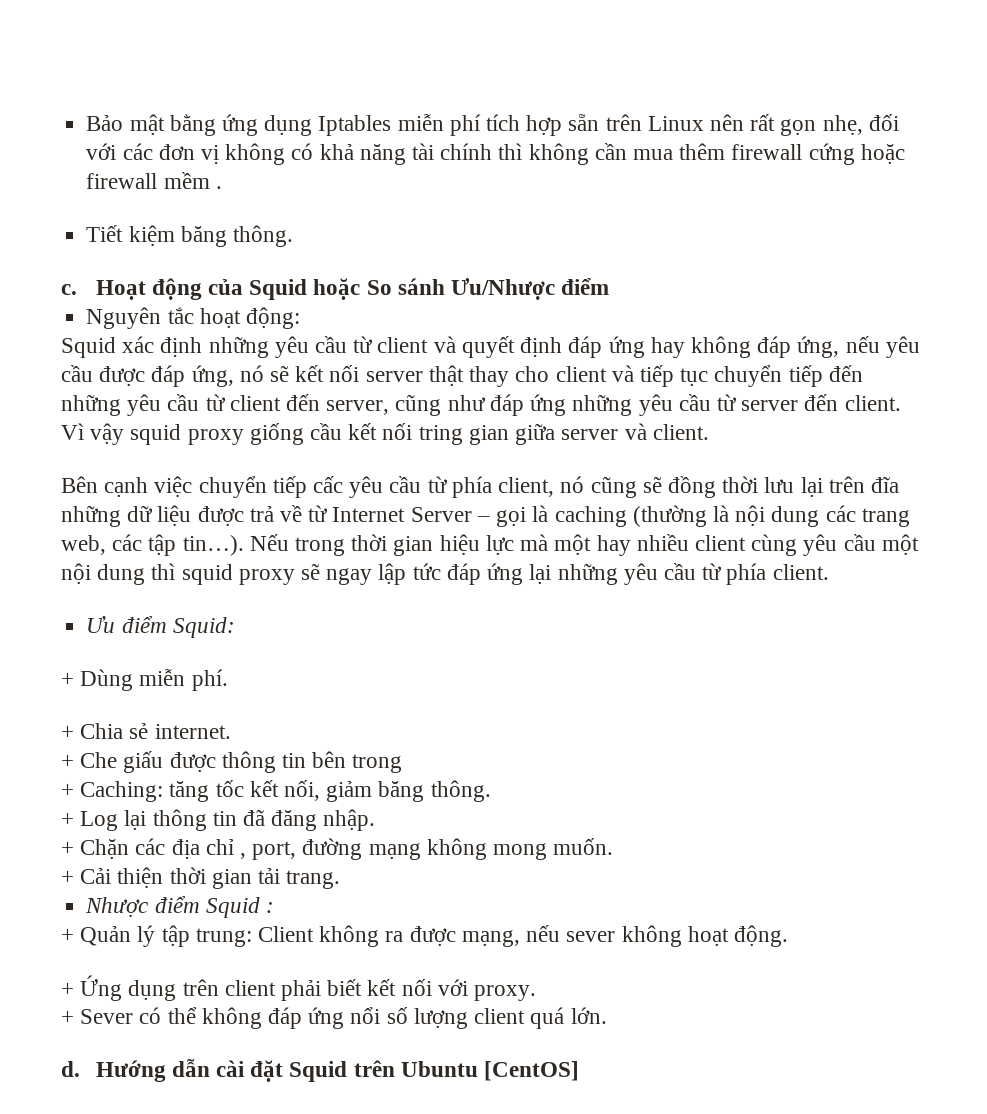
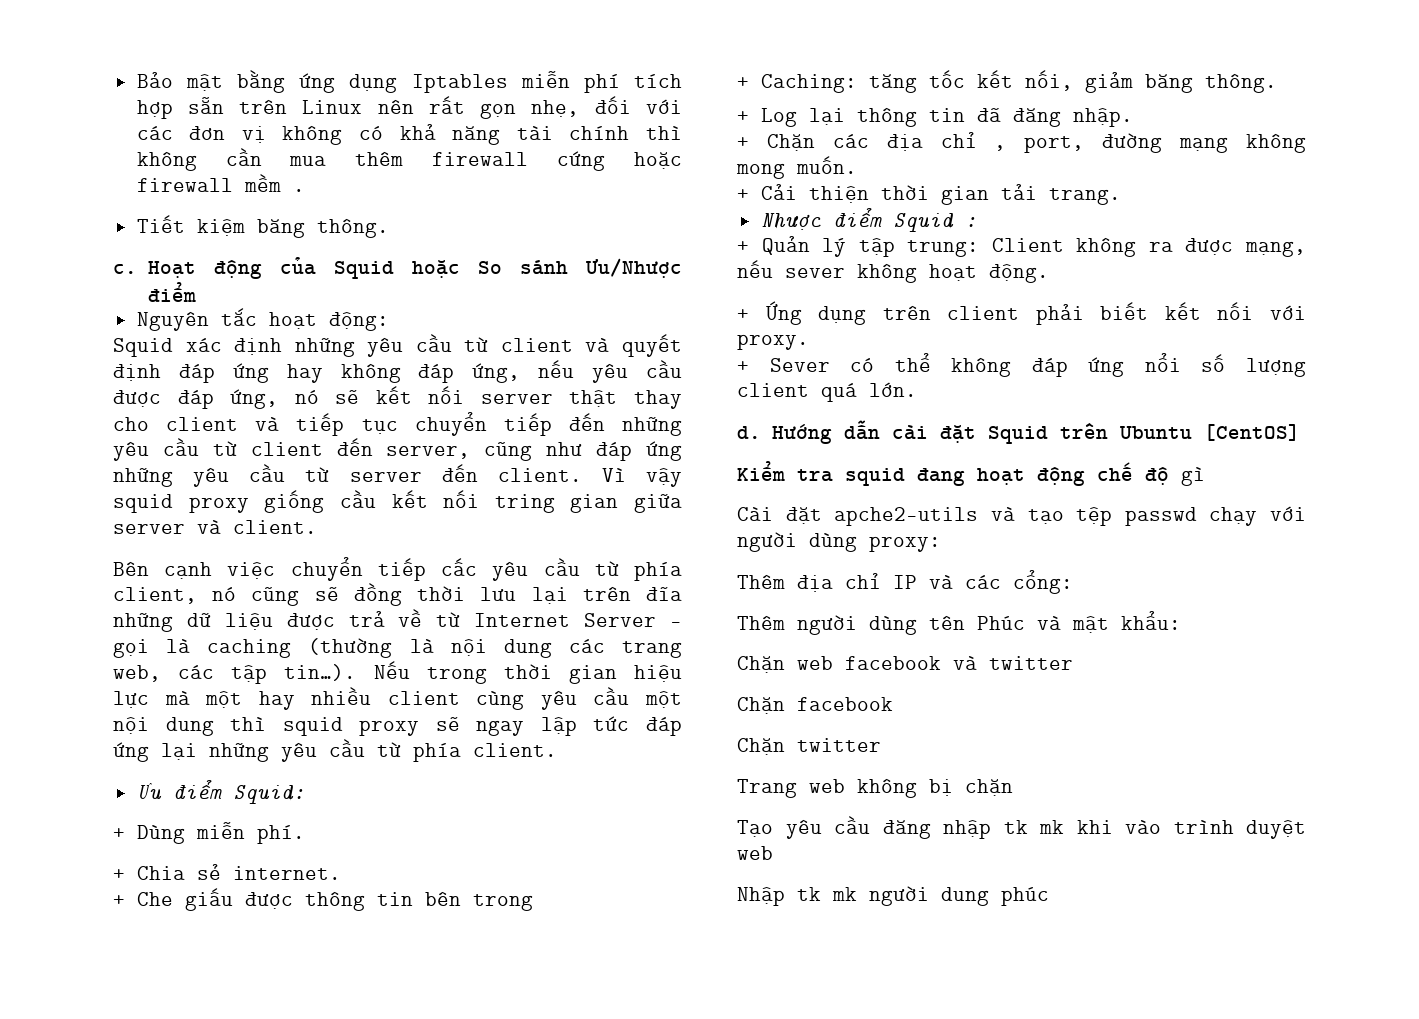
(580, 1071) none -> [737,461,1205,486] [737,506,1306,526] [737,532,941,552] [737,570,1073,594] [737,611,1181,635] [737,656,1073,673] [737,697,893,714] [737,738,881,755] [737,778,1013,798] [737,816,1306,839] [737,846,773,860] [737,886,1049,906] // Kiểm tra squid đang hoạt động chế độ gì // Cài đặt apche2-utils và tạo tệp passwd chạy với người dùng proxy: // Thêm địa chỉ IP và các cổng: // Thêm người dùng tên Phúc và mật khẩu: // Chặn web facebook và twitter // Chặn facebook // Chặn twitter // Trang web không bị chặn // Tạo yêu cầu đăng nhập tk mk khi vào trình duyệt web // Nhập tk mk người dung phúc

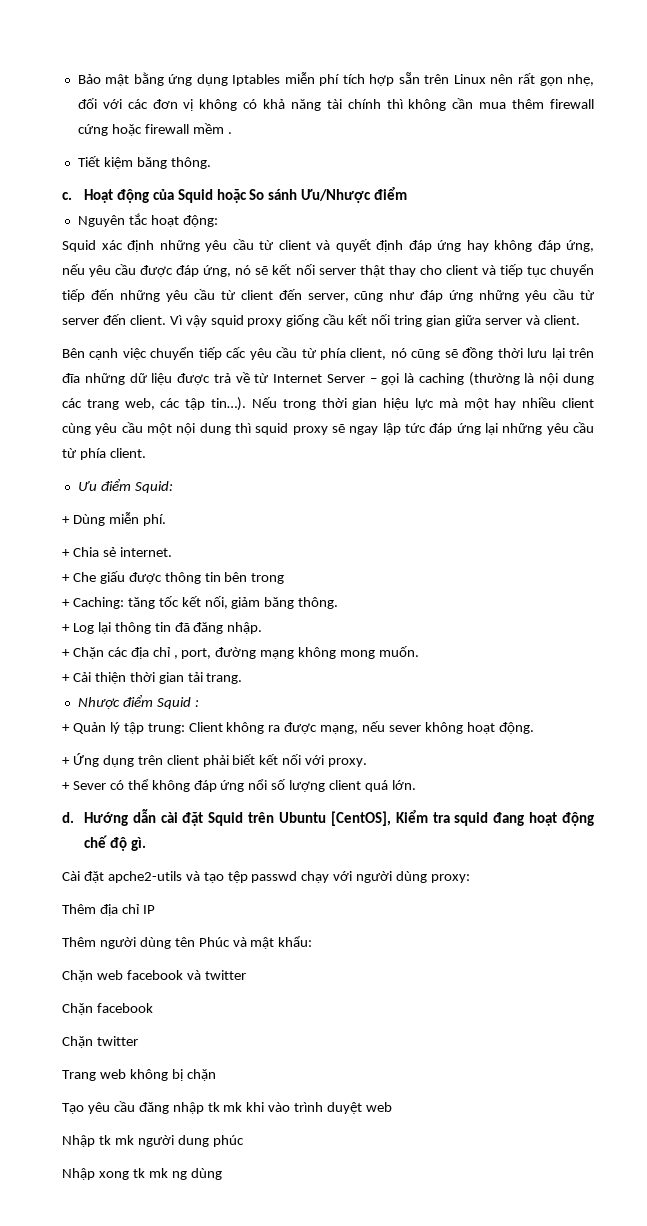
[1203,424,1300,441] [CentOS] // -> [330,811,391,826] [CentOS],
[1181,467,1205,486] gì -> [130,837,146,851] gì.
[929,570,1073,594] và các cổng: -> (155, 909) none
(1049, 896) none -> [62,1168,222,1180] // Nhập xong tk mk ng dùng

